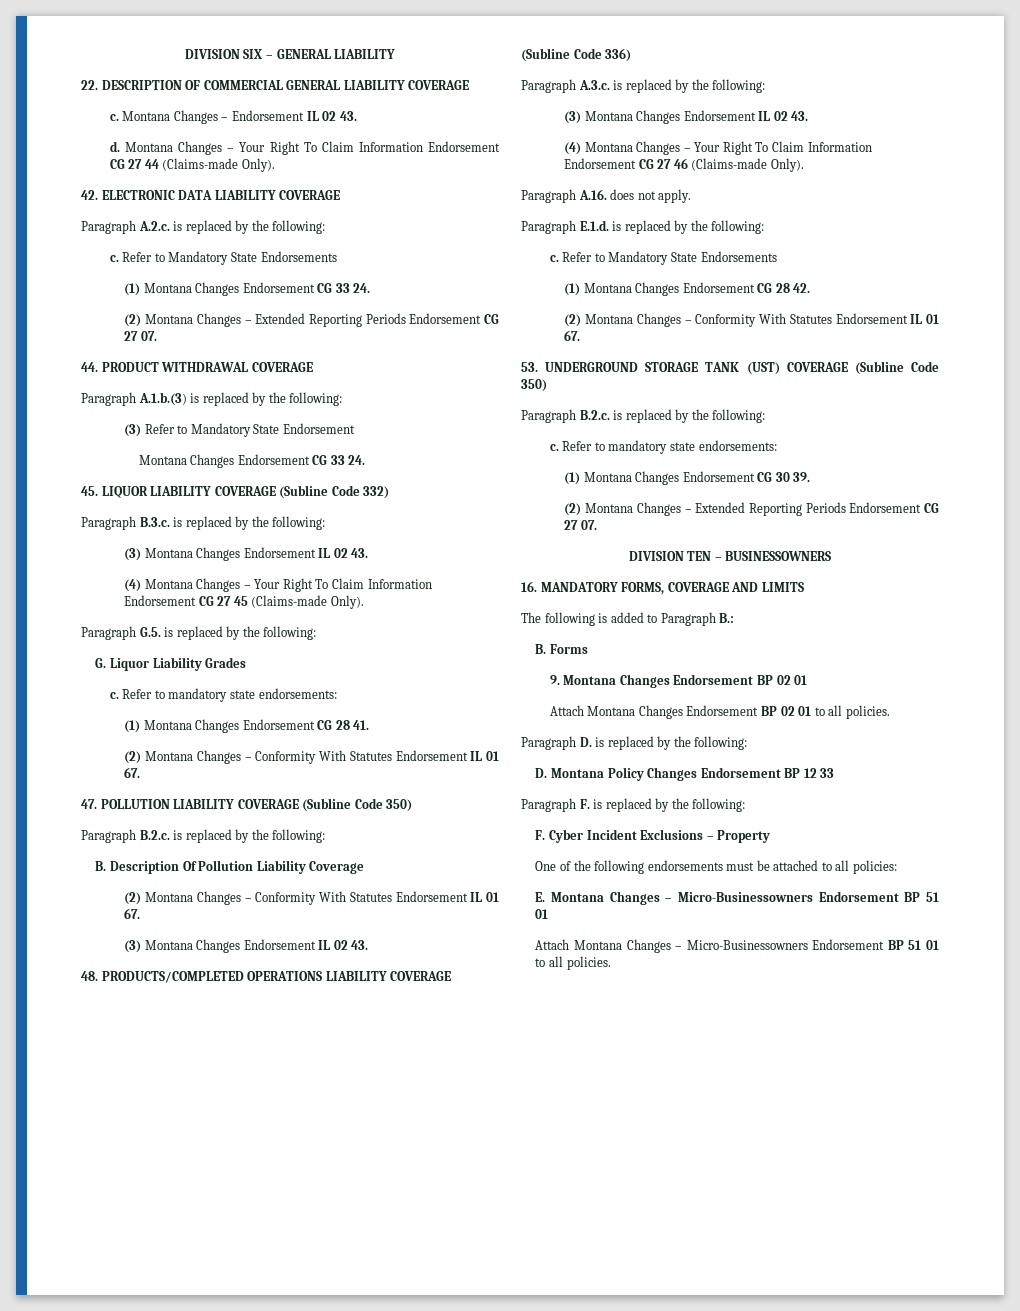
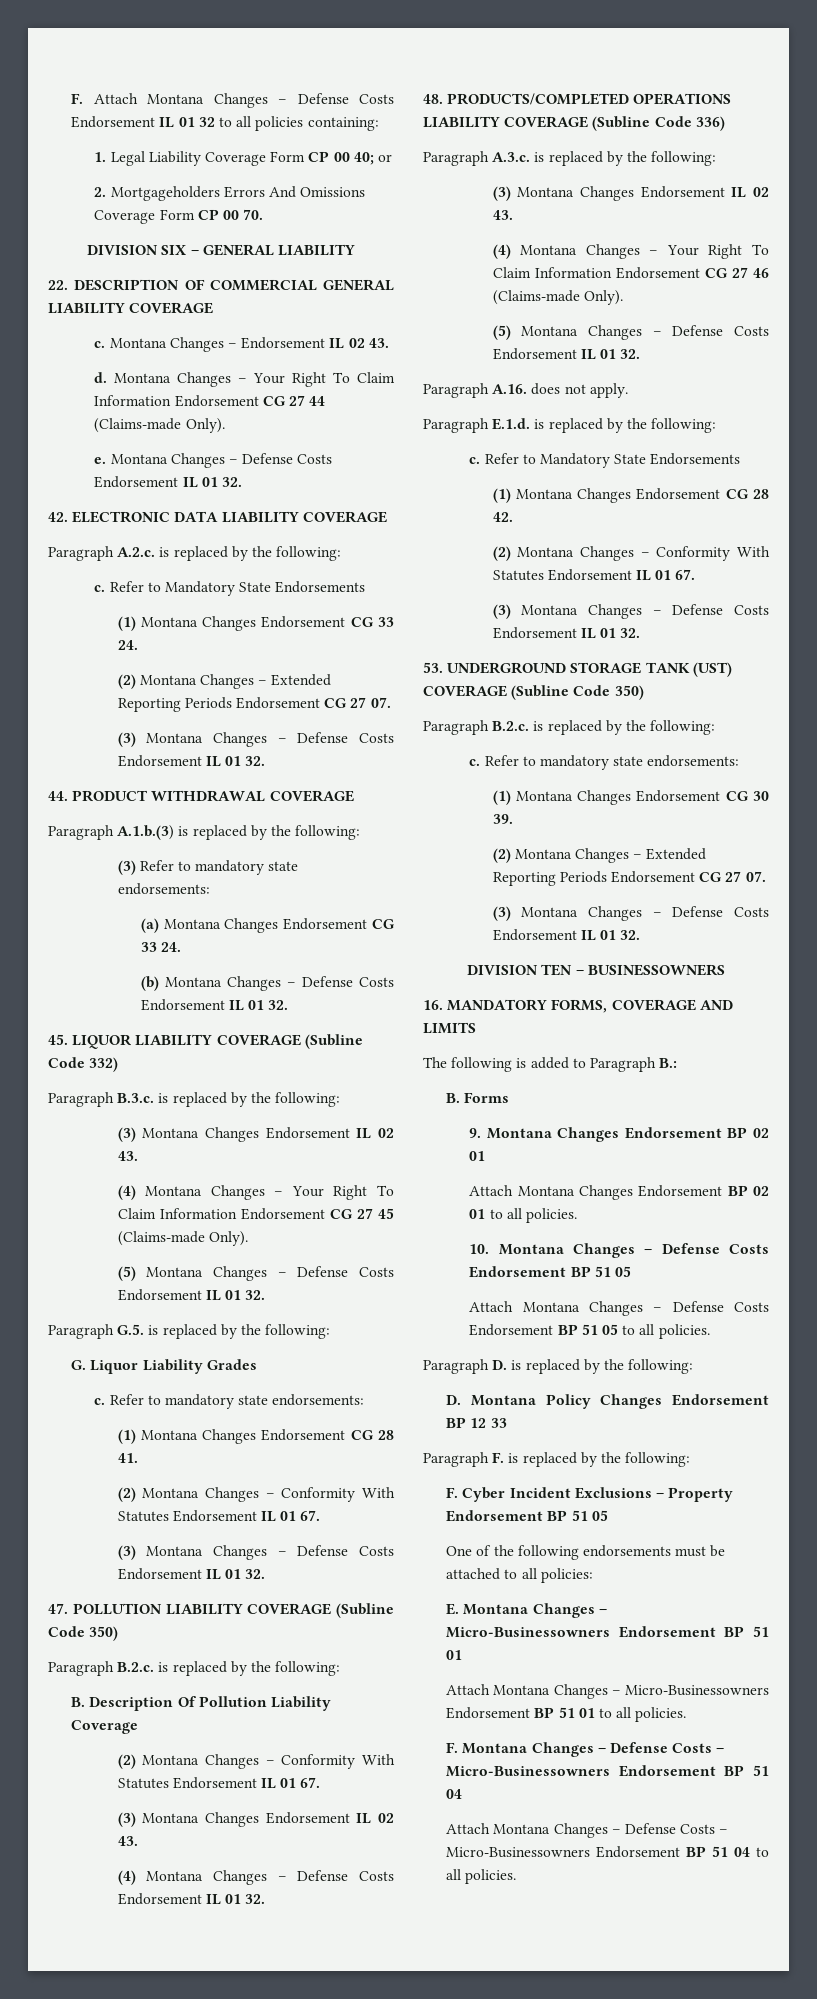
(184, 54) none -> [71,93,395,108] [71,116,379,131] [94,151,392,166] [94,186,366,201] [94,209,264,224] F. Attach Montana Changes – Defense Costs Endorsement IL 01 32 to all policies containing: // 1. Legal Liability Coverage Form CP 00 40; or // 2. Mortgageholders Errors And Omissions Coverage Form CP 00 70. //
(275, 165) none -> [94,453,333,468] [94,476,242,488] // e. Montana Changes – Defense Costs Endorsement IL 01 32.
(157, 336) none -> [117,732,394,747] [117,755,266,767] // (3) Montana Changes – Defense Costs Endorsement IL 01 32.
[190,423,355,437] [138,454,366,468] Mandatory State Endorsement // Montana Changes Endorsement CG 33 24. -> [195,860,299,875] [117,883,210,895] [140,918,394,933] [140,942,181,952] [140,976,394,991] [140,999,289,1011] mandatory state endorsements: // (a) Montana Changes Endorsement CG 33 24. // (b) Montana Changes – Defense Costs Endorsement IL 01 32.
(364, 602) none -> [117,1266,394,1281] [117,1289,266,1301] // (5) Montana Changes – Defense Costs Endorsement IL 01 32.
(141, 772) none -> [117,1545,394,1560] [117,1568,266,1580] // (3) Montana Changes – Defense Costs Endorsement IL 01 32.
(369, 945) none -> [117,1870,394,1885] [117,1893,266,1905] // (4) Montana Changes – Defense Costs Endorsement IL 01 32.
(804, 165) none -> [492,325,769,340] [492,348,641,360] // (5) Montana Changes – Defense Costs Endorsement IL 01 32.
(581, 335) none -> [492,604,769,619] [492,627,641,639] // (3) Montana Changes – Defense Costs Endorsement IL 01 32.
(597, 525) none -> [492,906,769,921] [492,929,641,941] // (3) Montana Changes – Defense Costs Endorsement IL 01 32.
(890, 712) none -> [469,1243,769,1258] [469,1266,631,1278] [469,1301,769,1316] [469,1324,710,1339] // 10. Montana Changes – Defense Costs Endorsement BP 51 05 // Attach Montana Changes – Defense Costs Endorsement BP 51 05 to all policies.
(771, 836) none -> [446,1510,608,1522] Endorsement BP 51 05
(611, 963) none -> [446,1742,725,1757] [446,1765,769,1777] [446,1789,463,1799] [446,1823,729,1838] [446,1846,770,1858] [446,1869,517,1884] // F. Montana Changes – Defense Costs – Micro-Businessowners Endorsement BP 51 04 // Attach Montana Changes – Defense Costs – Micro-Businessowners Endorsement BP 51 04 to all policies.

